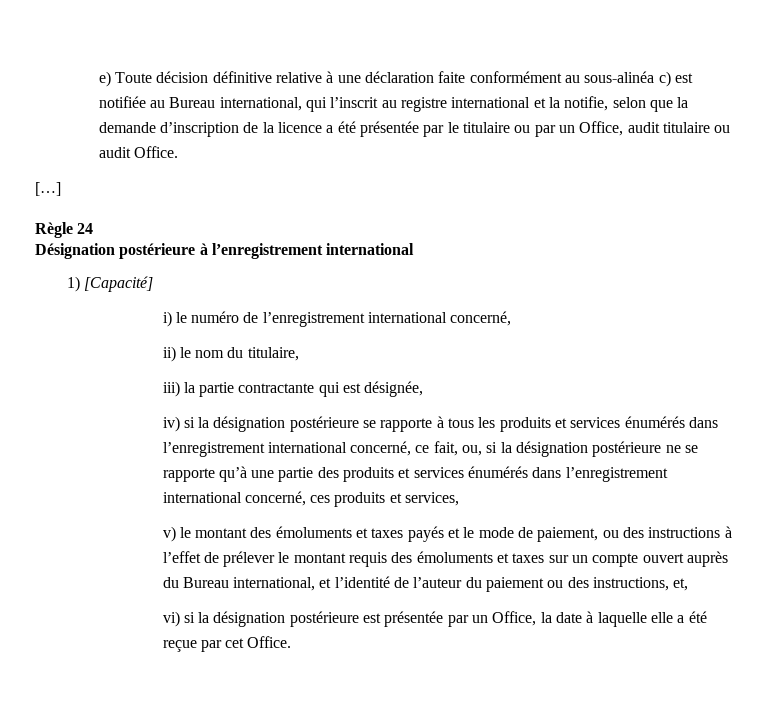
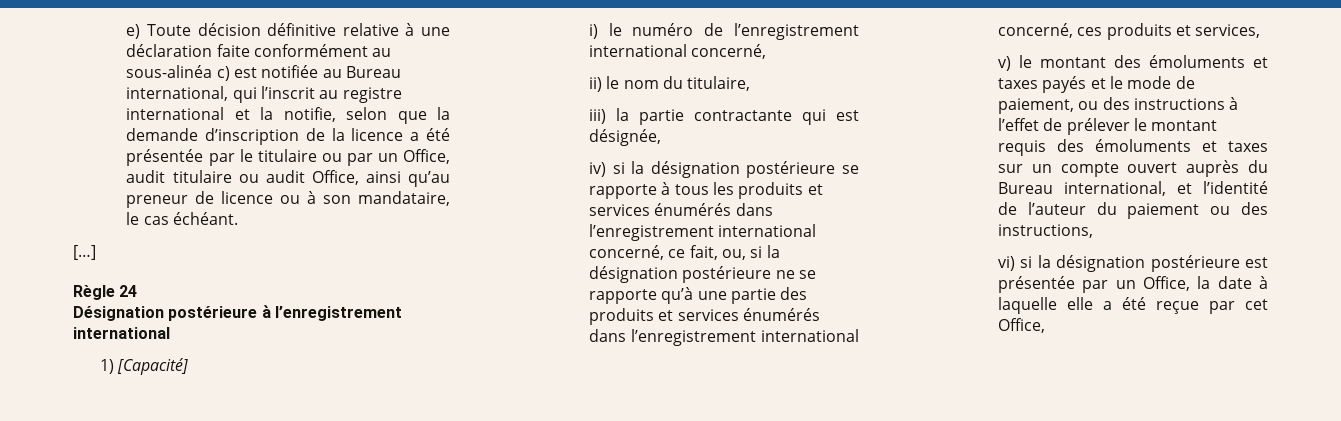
[134,146,179,158] Office. -> [311,170,450,187] [126,191,450,208] [126,212,239,225] Office, ainsi qu’au preneur de licence ou à son mandataire, le cas échéant.
[673,578,689,591] et, -> (1093, 231) none
[247,636,292,648] Office. -> [997,318,1045,333] Office,

